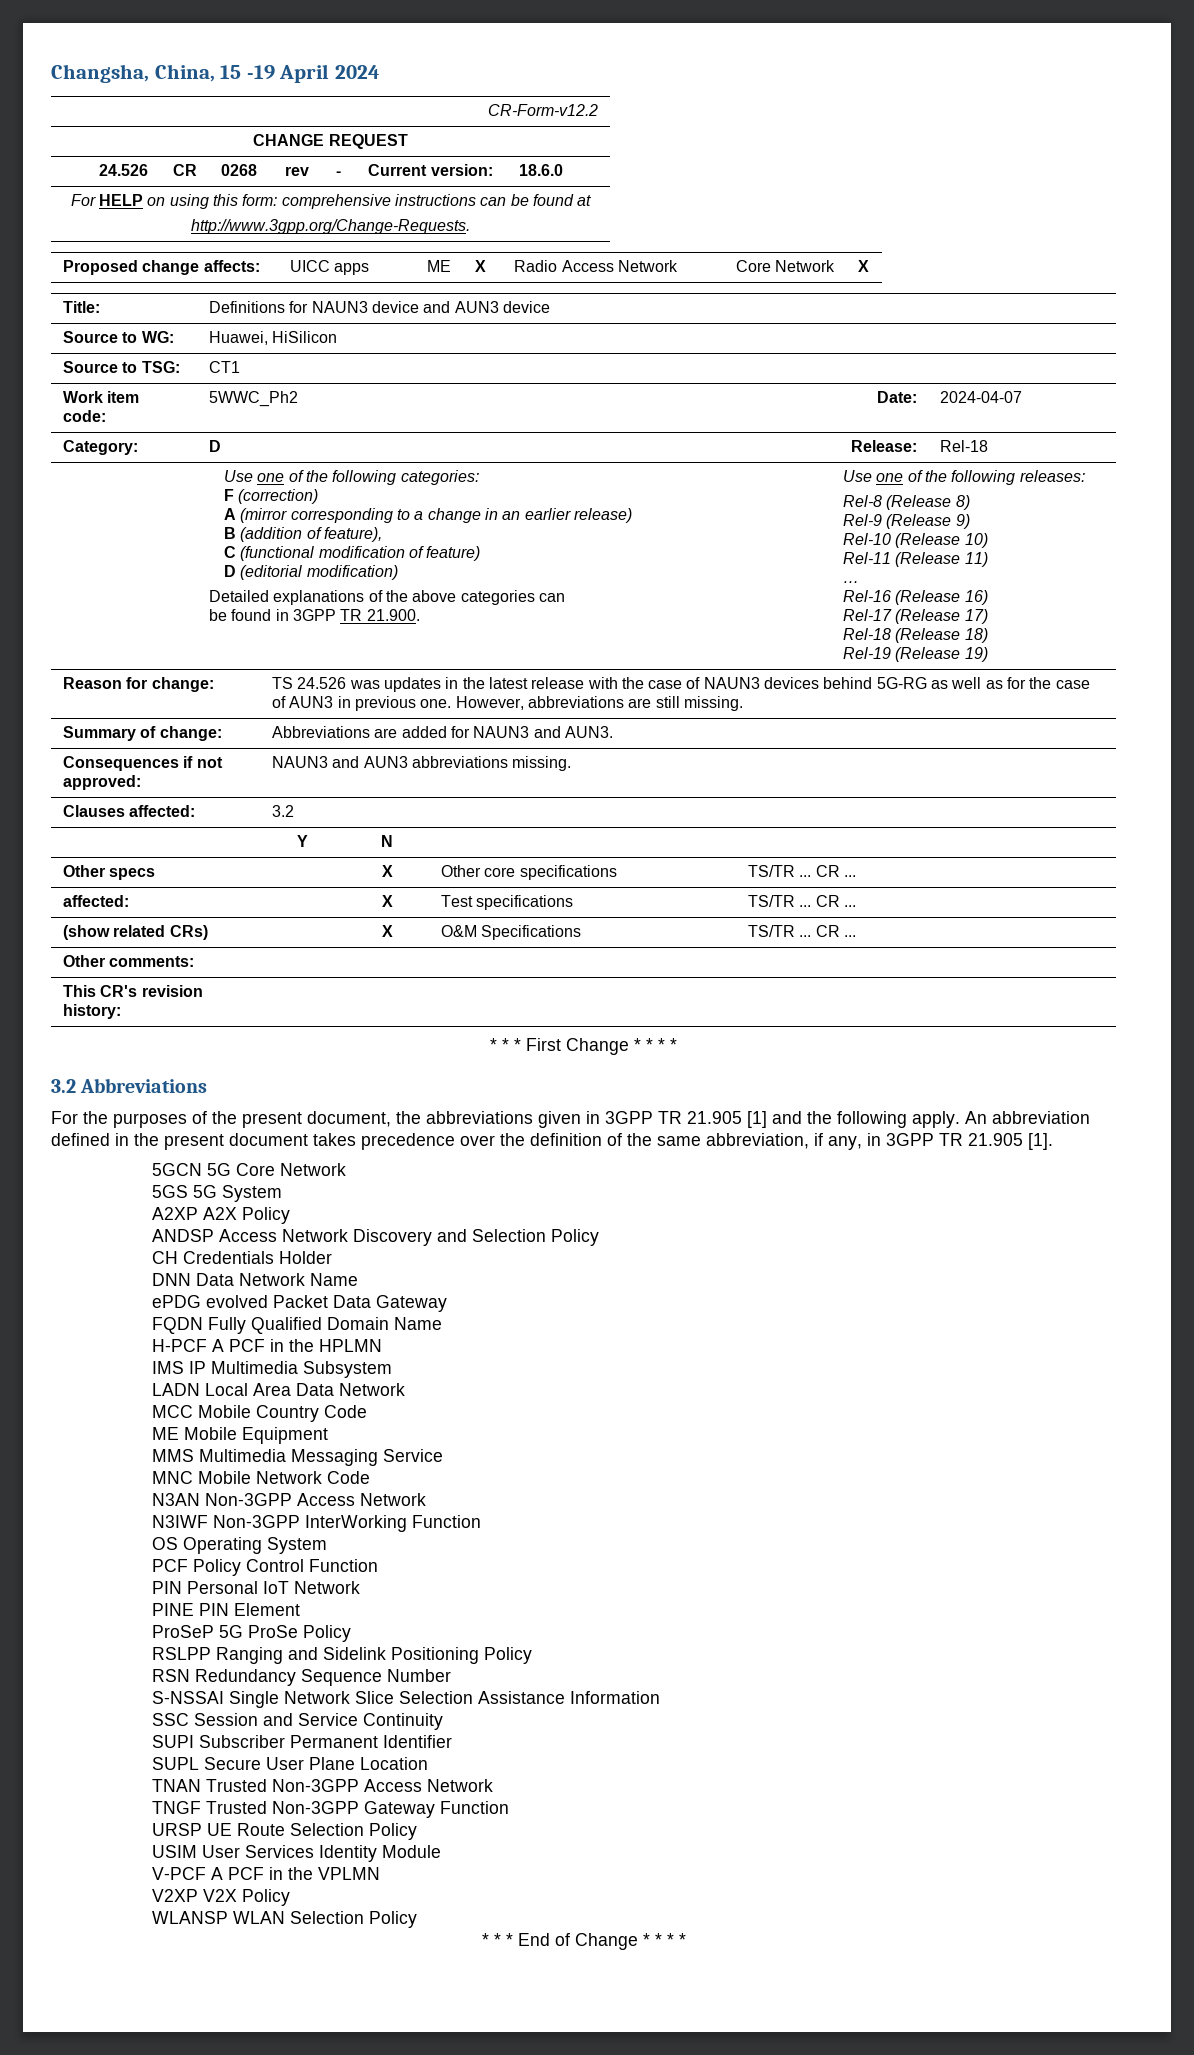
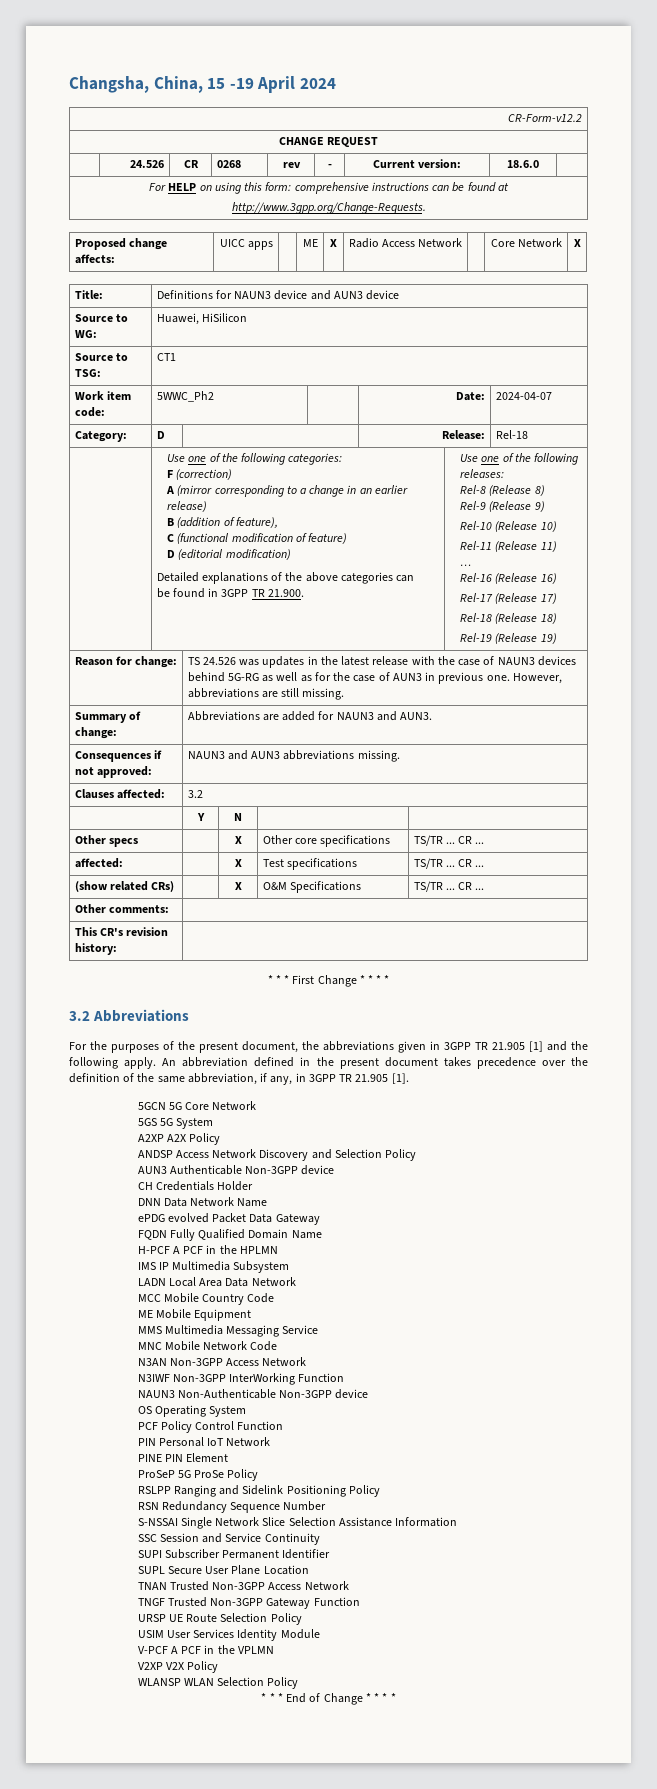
(600, 1237) none -> [137,1165,335,1175] // AUN3 Authenticable Non-3GPP device
(482, 1521) none -> [137,1389,369,1399] // NAUN3 Non-Authenticable Non-3GPP device

